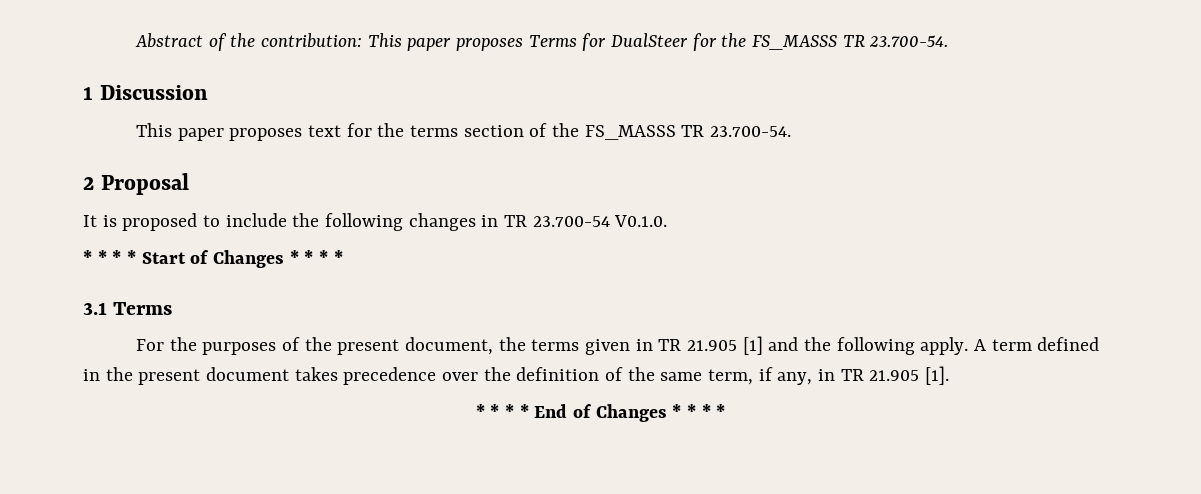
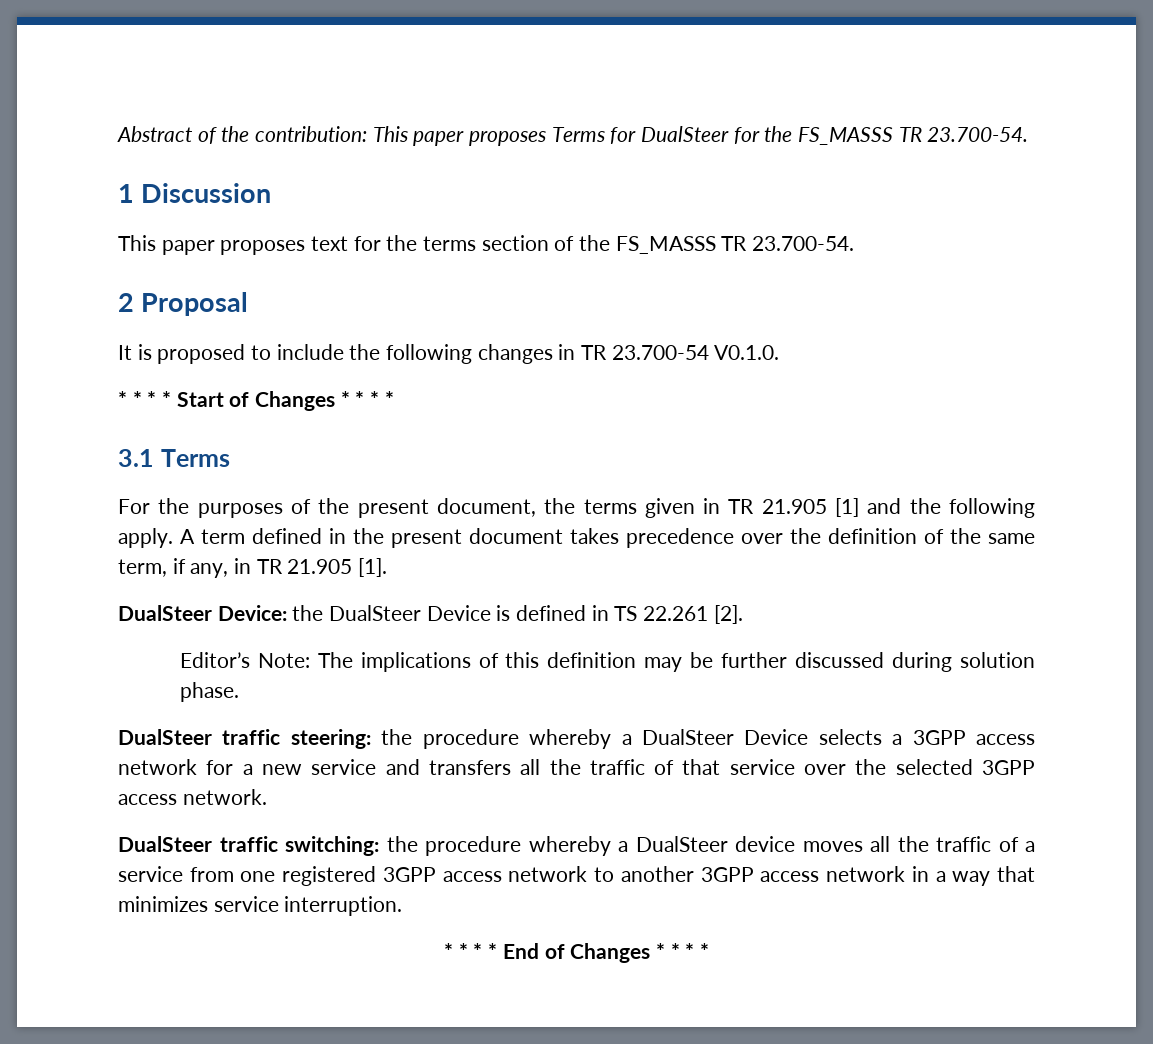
(950, 375) none -> [118,605,743,624] [179,652,1035,672] [179,682,239,702] [118,729,1035,749] [118,759,1035,775] [118,789,267,805] [118,836,1035,856] [118,866,1036,886] [118,896,403,916] // DualSteer Device: the DualSteer Device is defined in TS 22.261 [2]. // Editor’s Note: The implications of this definition may be further discussed during solution phase. // DualSteer traffic steering: the procedure whereby a DualSteer Device selects a 3GPP access network for a new service and transfers all the traffic of that service over the selected 3GPP access network. // DualSteer traffic switching: the procedure whereby a DualSteer device moves all the traffic of a service from one registered 3GPP access network to another 3GPP access network in a way that minimizes service interruption.

